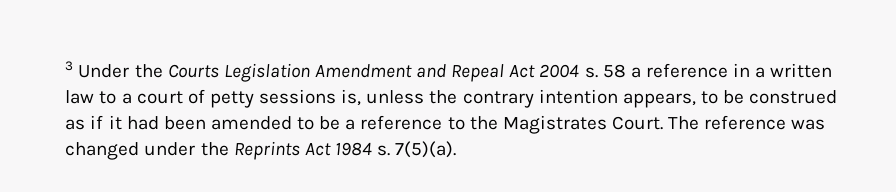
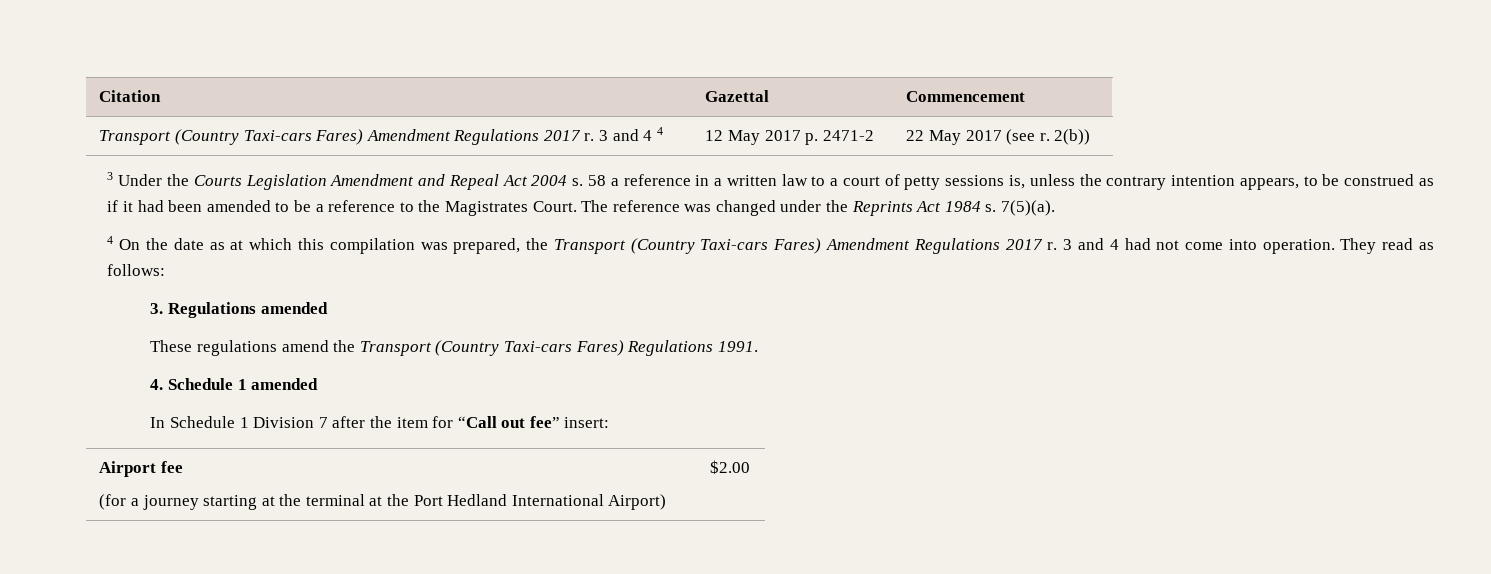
(65, 66) none -> [99,90,162,102] [705,90,770,102] [906,91,1026,102] [99,127,663,145] [705,130,874,145] [906,129,1091,145] Citation | Gazettal | Commencement // Transport (Country Taxi-cars Fares) Amendment Regulations 2017 r. 3 and 4 4 | 12 May 2017 p. 2471-2 | 22 May 2017 (see r. 2(b)) //
(457, 149) none -> [107,236,1435,254] [107,264,166,276] [150,302,328,318] [150,340,758,356] [150,378,319,390] [150,416,610,428] [99,461,183,477] [99,494,667,510] [710,460,751,474] // 4 On the date as at which this compilation was prepared, the Transport (Country Taxi-cars Fares) Amendment Regulations 2017 r. 3 and 4 had not come into operation. They read as follows: // 3. Regulations amended // These regulations amend the Transport (Country Taxi-cars Fares) Regulations 1991. // 4. Schedule 1 amended // In Schedule 1 Division 7 after the item for “Call out fee” insert: // Airport fee // (for a journey starting at the terminal at the Port Hedland International Airport) | $2.00

